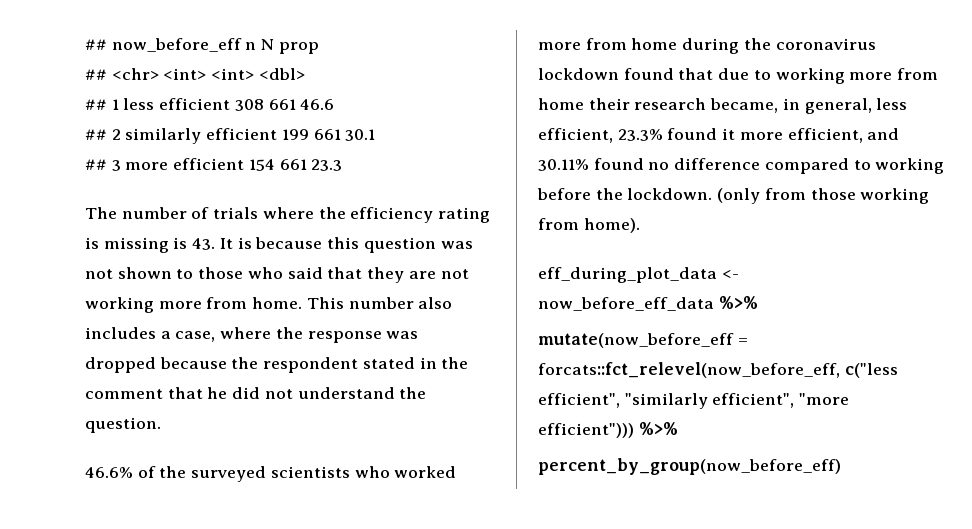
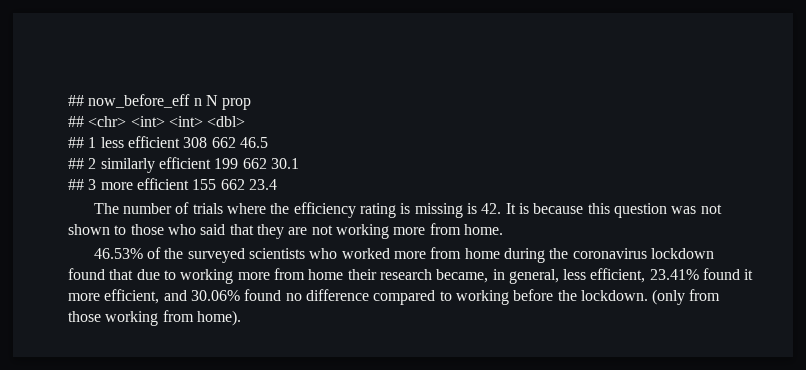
[268,99,335,110] 661 46.6 -> [211,137,268,148] 662 46.5
[313,129,341,140] 661 -> [242,158,267,169] 662
[248,159,343,171] 154 661 23.3 -> [192,179,277,190] 155 662 23.4
[192,238,216,250] 43. -> [481,203,502,214] 42.
[306,297,453,309] [85,327,419,343] [85,357,469,373] [85,387,427,399] [85,417,161,433] [85,467,133,478] This number also includes a case, where the response was dropped because the respondent stated in the comment that he did not understand the question. // 46.6% -> [93,248,143,259] // 46.53%
[617,129,663,141] 23.3% -> [649,269,699,280] 23.41%
[538,159,589,171] 30.11% -> [190,290,240,301] 30.06%
[538,267,739,283] [538,296,758,311] [538,333,748,348] [538,362,898,378] [538,393,850,409] [538,422,678,438] [538,458,841,475] // eff_during_plot_data <- // now_before_eff_data %>% // mutate(now_before_eff = forcats::fct_relevel(now_before_eff, c("less efficient", "similarly efficient", "more efficient"))) %>% // percent_by_group(now_before_eff) -> (241, 318) none

